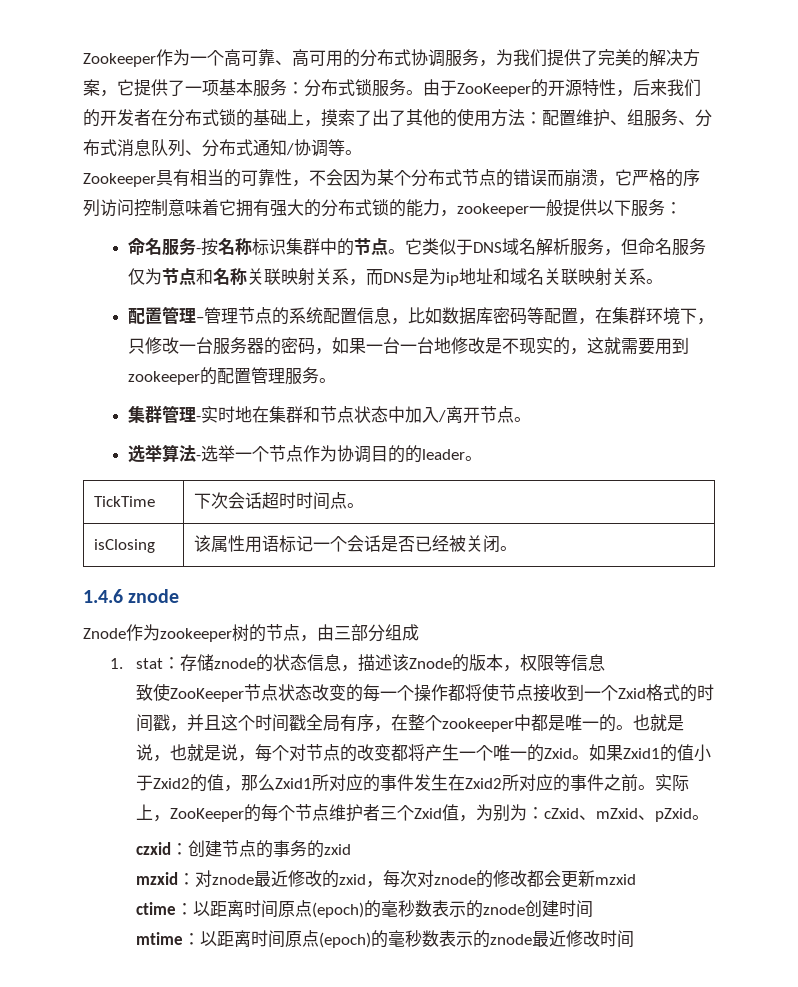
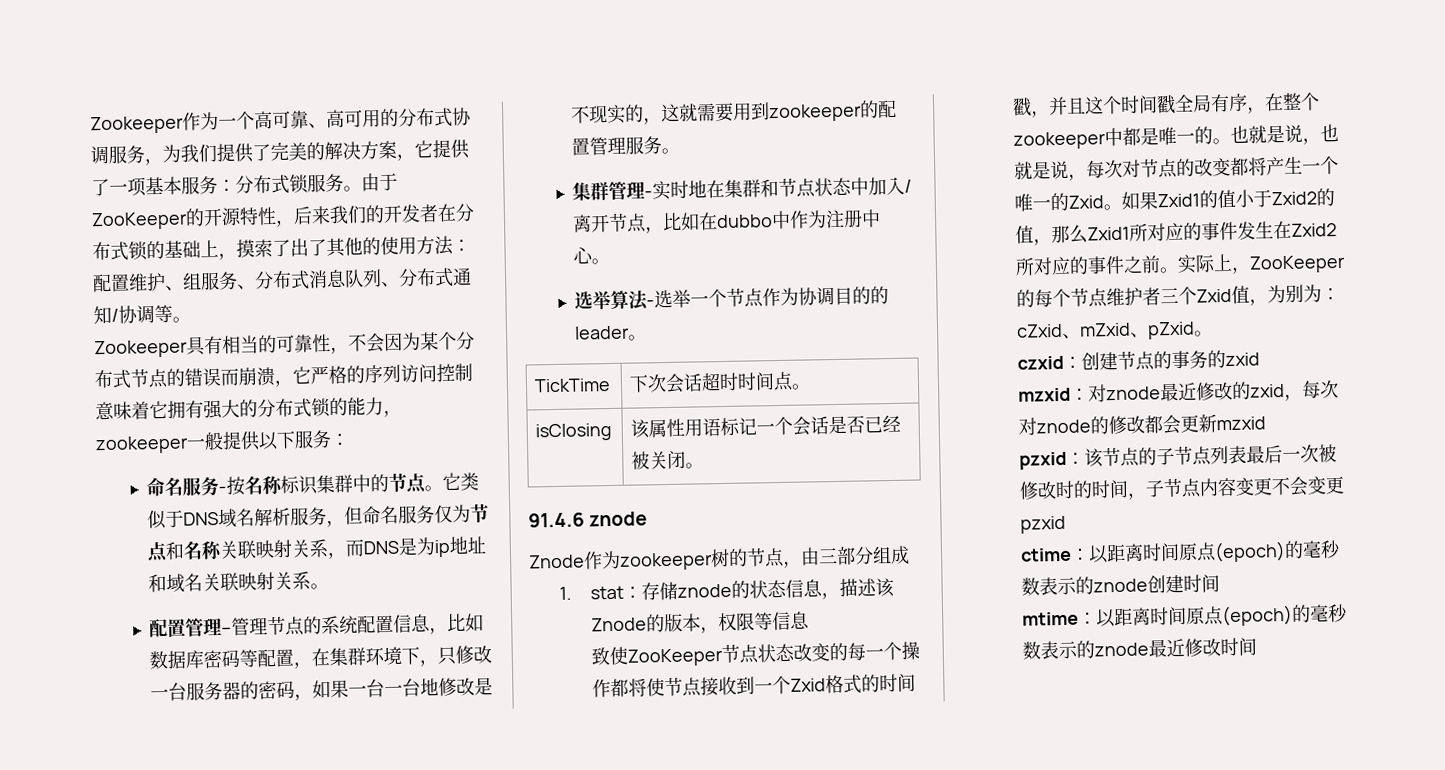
(515, 414) none -> [645,209,882,234] [573,246,594,264] ，比如在dubbo中作为注册中心
[83,589,123,603] 1.4.6 -> [528,512,585,528] 91.4.6
[272,745,290,761] 个 -> [1103,159,1123,179] 次
(637, 879) none -> [1018,444,1337,470] [1018,475,1345,500] [1019,515,1066,534] // pzxid：该节点的子节点列表最后一次被修改时的时间，子节点内容变更不会变更pzxid

